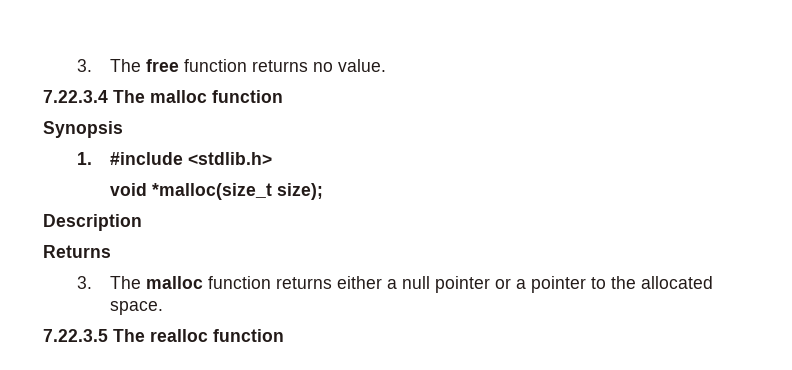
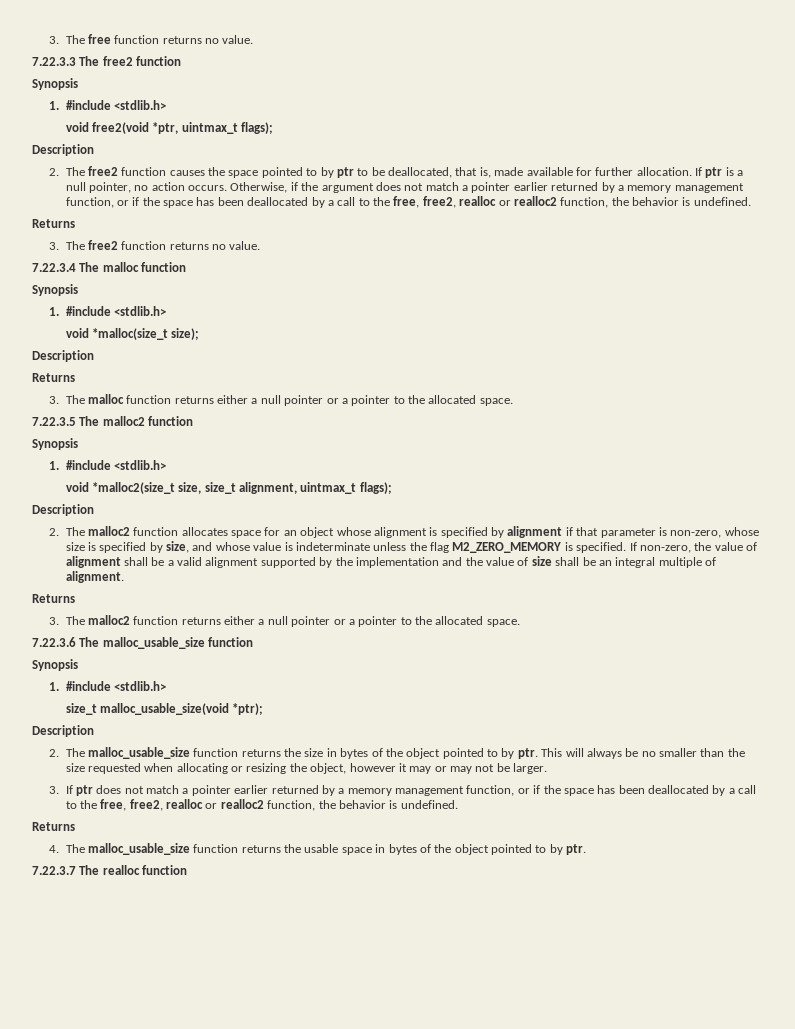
(387, 65) none -> [32,56,182,66] [32,78,78,90] [48,100,166,110] [65,122,274,134] [32,144,94,156] [48,166,744,178] [65,182,744,193] [65,196,751,208] [32,219,75,228] [48,240,261,250] // 7.22.3.3 The free2 function // Synopsis // 1. #include <stdlib.h> // void free2(void *ptr, uintmax_t flags); // Description // 2. The free2 function causes the space pointed to by ptr to be deallocated, that is, made available for further allocation. If ptr is a null pointer, no action occurs. Otherwise, if the argument does not match a pointer earlier returned by a memory management function, or if the space has been deallocated by a call to the free, free2, realloc or realloc2 function, the behavior is undefined. // Returns // 3. The free2 function returns no value.
(145, 335) none -> [102,416,194,426] [32,438,78,450] [48,460,166,470] [65,482,392,494] [32,504,94,516] [48,526,759,538] [65,541,758,553] [65,556,717,568] [65,571,124,583] [32,594,75,603] [48,615,520,627] [32,637,254,649] [32,659,78,671] [48,681,166,691] [65,703,264,715] [32,725,94,737] [48,747,745,759] [65,763,548,774] [48,785,757,796] [65,799,458,811] [32,822,75,831] [48,843,587,855] [32,865,100,875] malloc2 function // Synopsis // 1. #include <stdlib.h> // void *malloc2(size_t size, size_t alignment, uintmax_t flags); // Description // 2. The malloc2 function allocates space for an object whose alignment is specified by alignment if that parameter is non-zero, whose size is specified by size, and whose value is indeterminate unless the flag M2_ZERO_MEMORY is specified. If non-zero, the value of alignment shall be a valid alignment supported by the implementation and the value of size shall be an integral multiple of alignment. // Returns // 3. The malloc2 function returns either a null pointer or a pointer to the allocated space. // 7.22.3.6 The malloc_usable_size function // Synopsis // 1. #include <stdlib.h> // size_t malloc_usable_size(void *ptr); // Description // 2. The malloc_usable_size function returns the size in bytes of the object pointed to by ptr. This will always be no smaller than the size requested when allocating or resizing the object, however it may or may not be larger. // 3. If ptr does not match a pointer earlier returned by a memory management function, or if the space has been deallocated by a call to the free, free2, realloc or realloc2 function, the behavior is undefined. // Returns // 4. The malloc_usable_size function returns the usable space in bytes of the object pointed to by ptr. // 7.22.3.7 The

